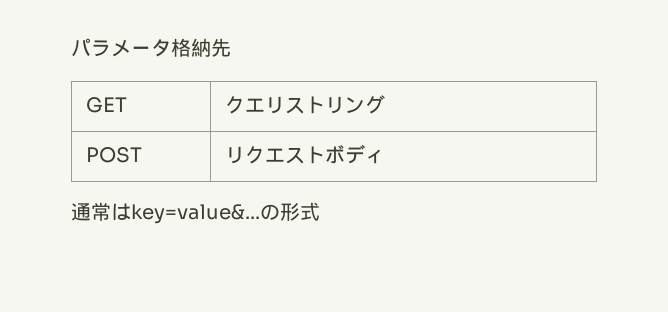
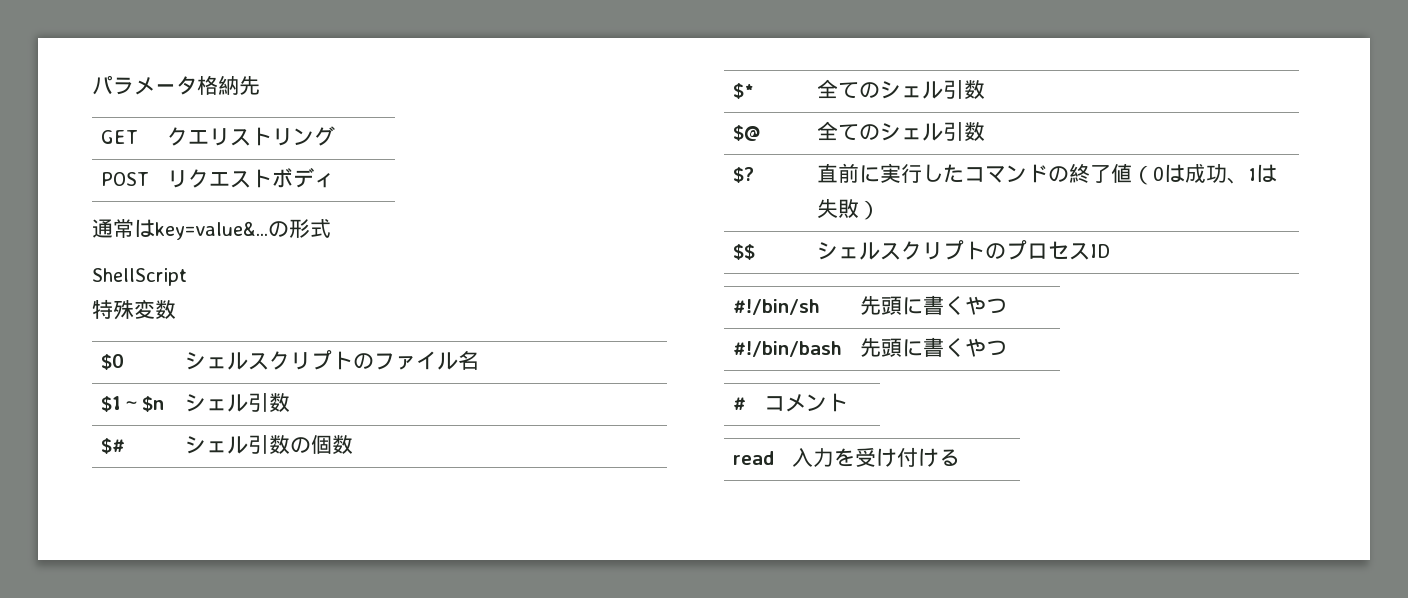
(320, 211) none -> [92,268,187,286] [92,299,176,320] [100,354,124,370] [184,350,479,370] [100,396,164,412] [184,393,290,412] [100,438,125,454] [184,435,353,454] [732,83,754,99] [816,79,985,99] [732,125,761,141] [816,121,985,141] [732,167,754,183] [816,163,1277,185] [816,199,880,220] [732,244,755,260] [816,240,1110,260] [732,299,820,315] [859,295,1007,315] [732,341,842,357] [859,337,1007,357] [732,397,746,410] [763,393,848,412] [732,451,774,465] [791,447,960,467] // ShellScript // 特殊変数 // $0 | シェルスクリプトのファイル名 // $1～$n | シェル引数 // $# | シェル引数の個数 // $* | 全てのシェル引数 // $@ | 全てのシェル引数 // $? | 直前に実行したコマンドの終了値（0は成功、1は失敗） // $$ | シェルスクリプトのプロセスID // #!/bin/sh | 先頭に書くやつ // #!/bin/bash | 先頭に書くやつ // # | コメント // read | 入力を受け付ける

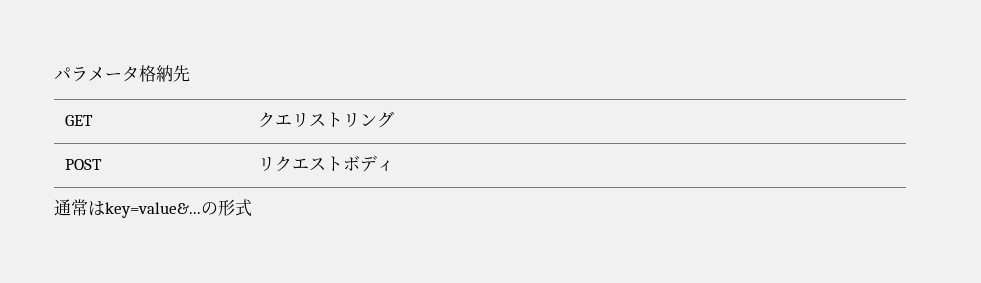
[92,268,187,286] [92,299,176,320] [100,354,124,370] [184,350,479,370] [100,396,164,412] [184,393,290,412] [100,438,125,454] [184,435,353,454] [732,83,754,99] [816,79,985,99] [732,125,761,141] [816,121,985,141] [732,167,754,183] [816,163,1277,185] [816,199,880,220] [732,244,755,260] [816,240,1110,260] [732,299,820,315] [859,295,1007,315] [732,341,842,357] [859,337,1007,357] [732,397,746,410] [763,393,848,412] [732,451,774,465] [791,447,960,467] // ShellScript // 特殊変数 // $0 | シェルスクリプトのファイル名 // $1～$n | シェル引数 // $# | シェル引数の個数 // $* | 全てのシェル引数 // $@ | 全てのシェル引数 // $? | 直前に実行したコマンドの終了値（0は成功、1は失敗） // $$ | シェルスクリプトのプロセスID // #!/bin/sh | 先頭に書くやつ // #!/bin/bash | 先頭に書くやつ // # | コメント // read | 入力を受け付ける -> (252, 208) none

